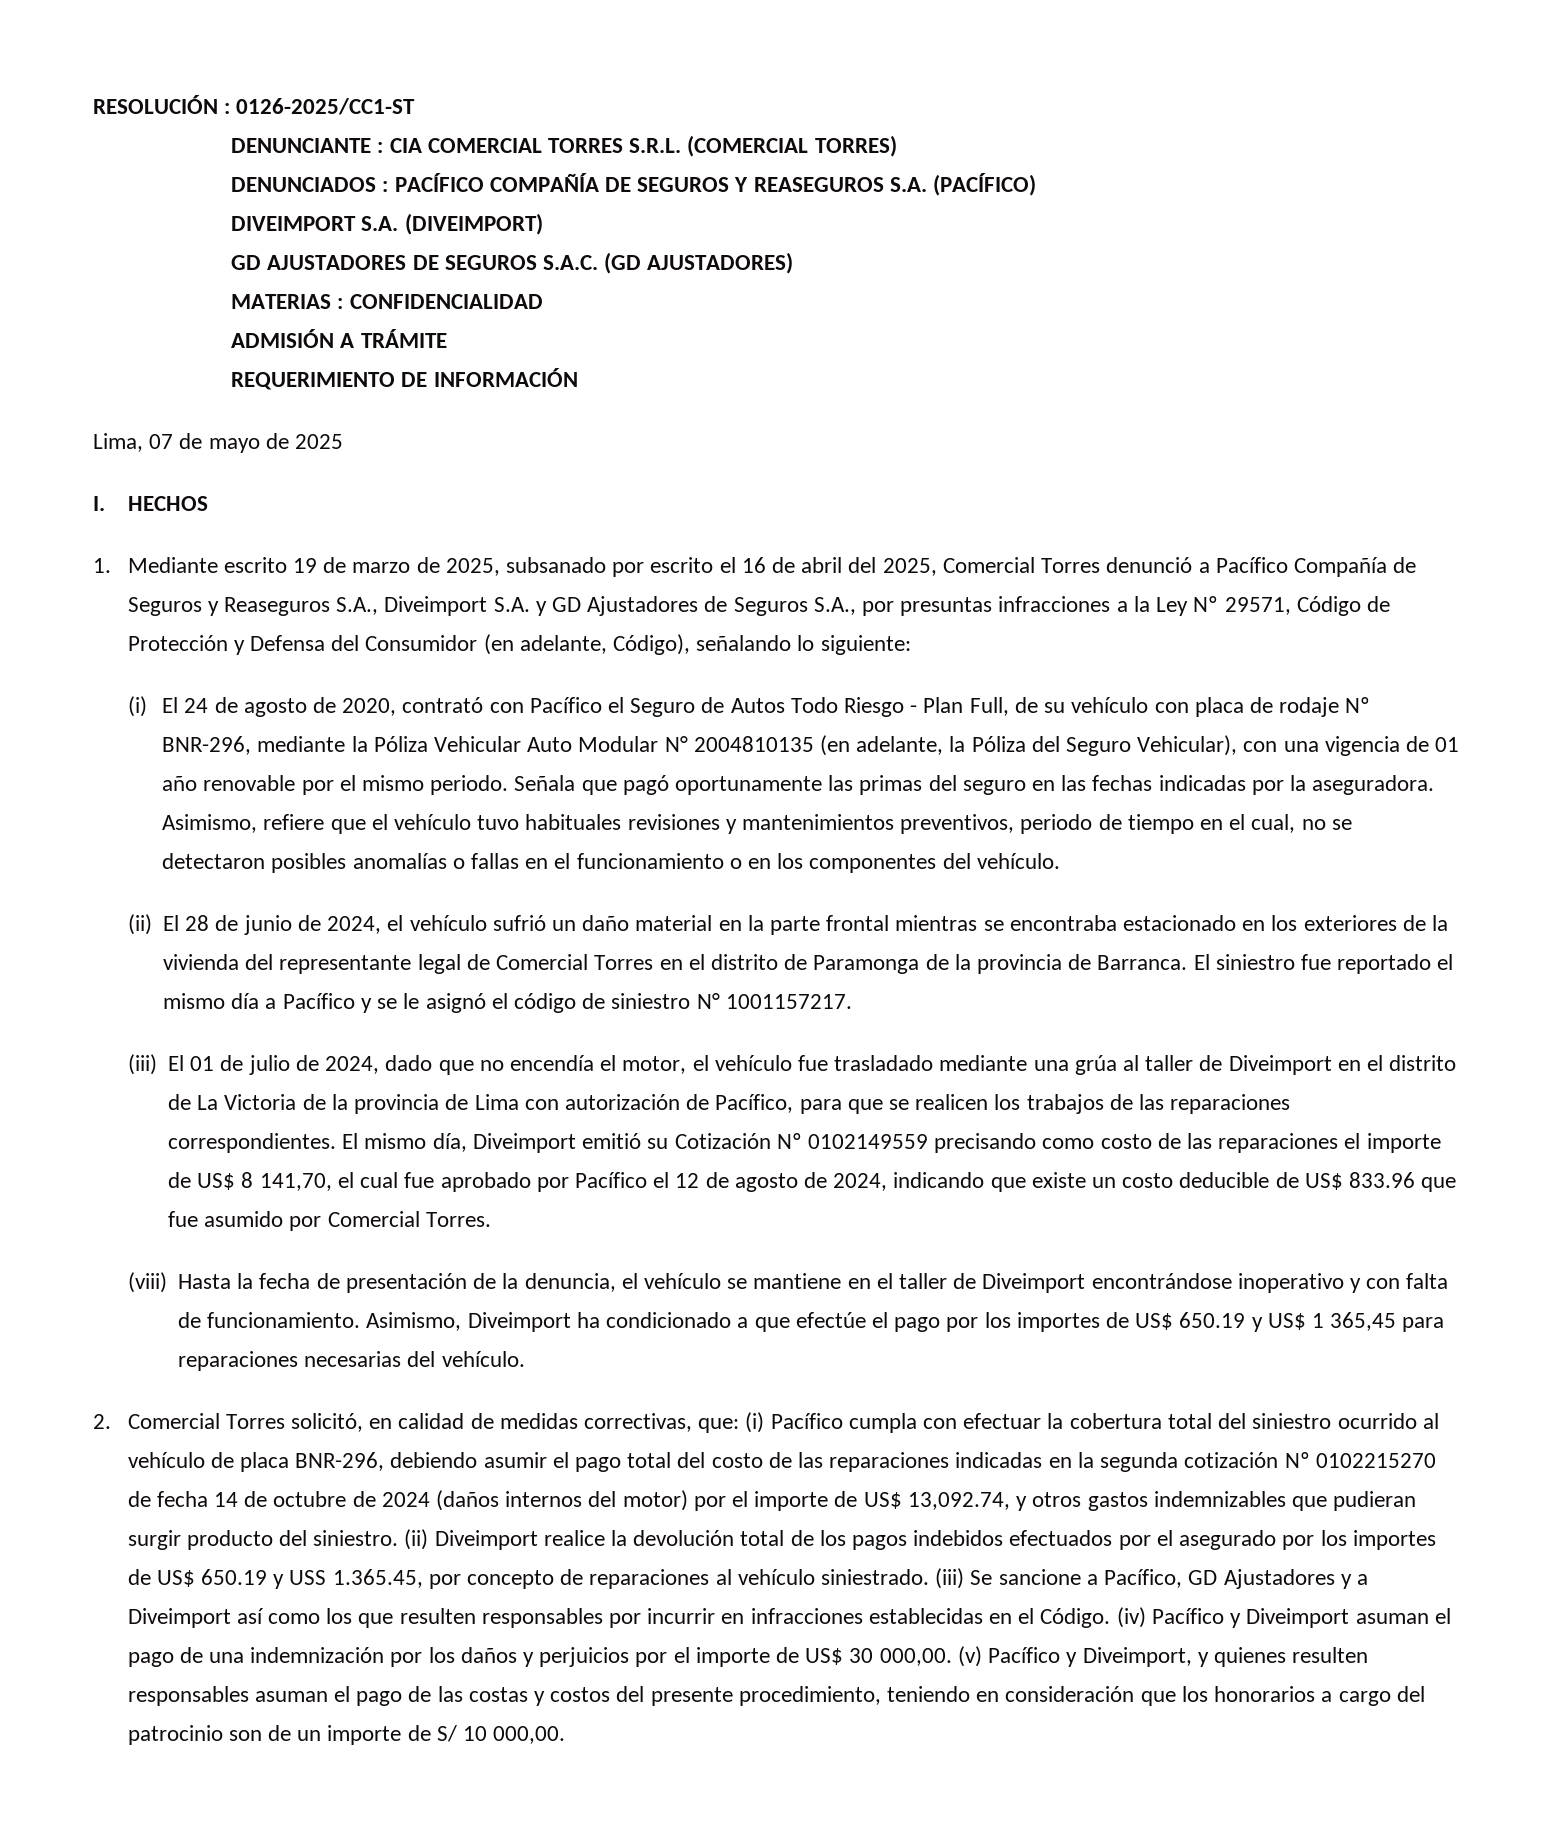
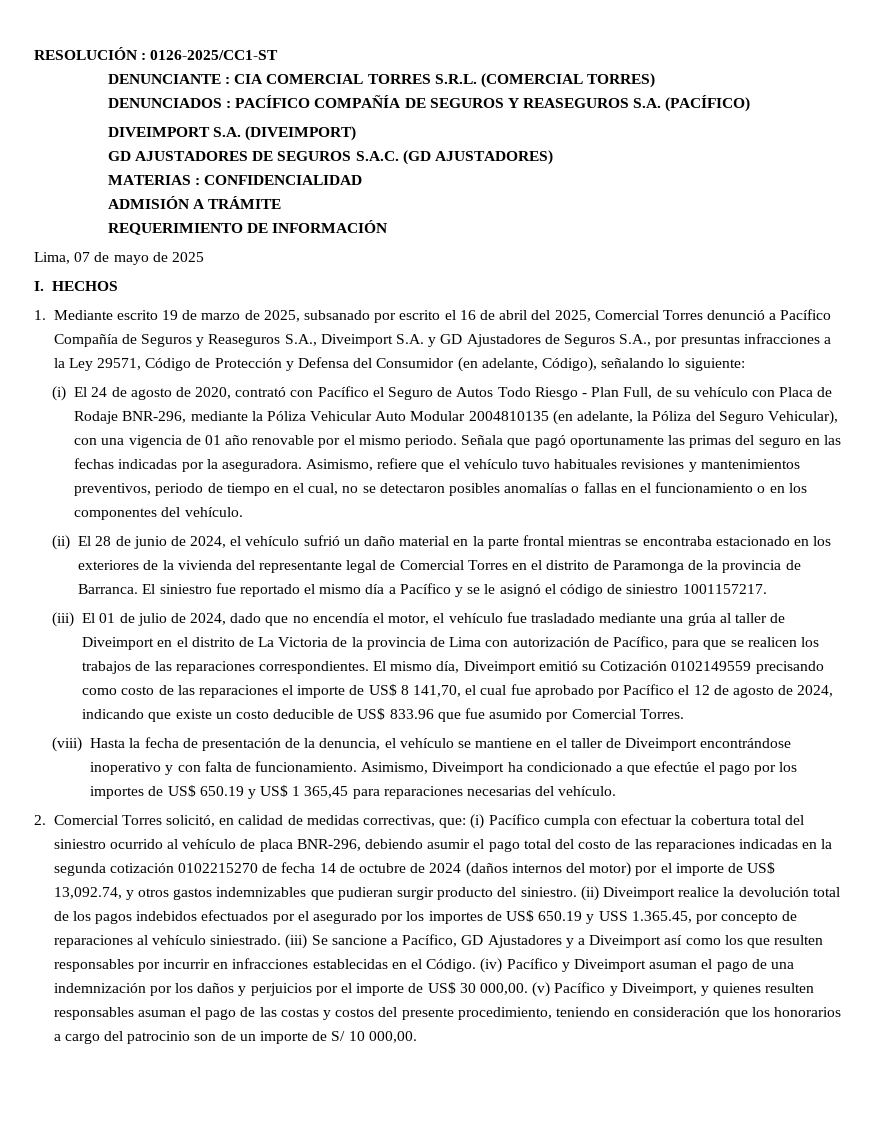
[1193,596,1219,612] Nº -> (93, 364) none
[1194,697,1371,717] placa de rodaje Nº -> [779,387,833,397] [74,411,119,424] Placa de Rodaje
[664,736,688,752] N° -> (466, 416) none
[696,993,720,1009] N° -> (679, 589) none
[776,1133,802,1149] Nº -> (668, 666) none
[1284,1452,1310,1468] Nº -> (174, 868) none

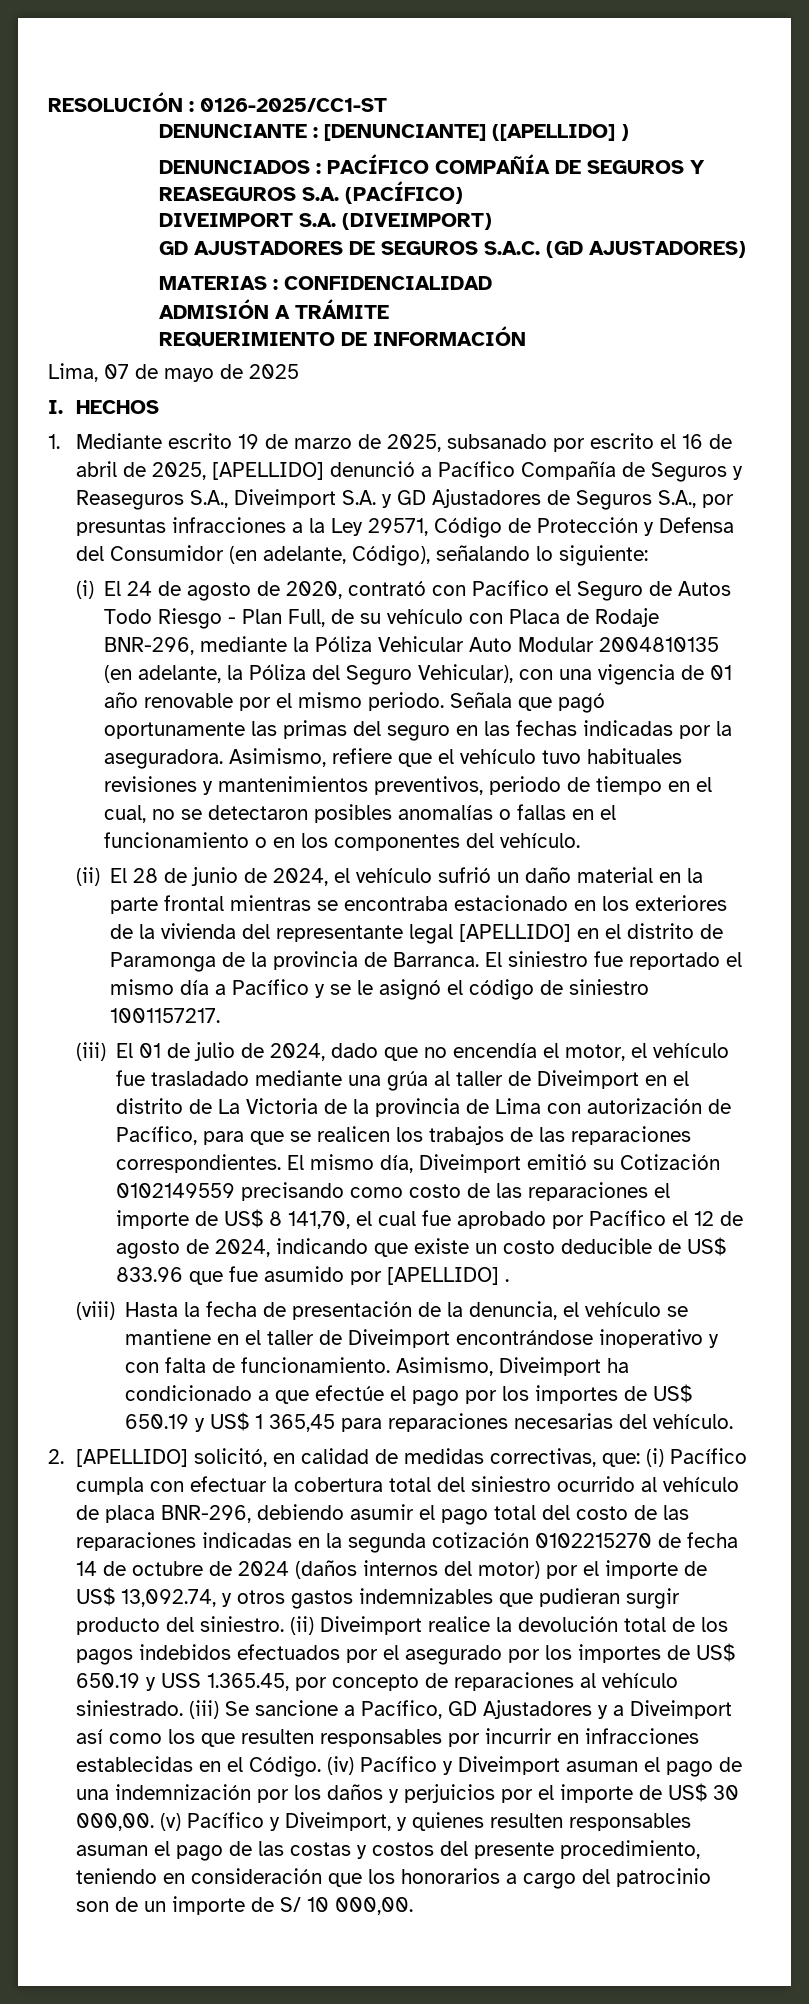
[234,73,656,88] CIA COMERCIAL TORRES S.R.L. (COMERCIAL TORRES) -> [324,124,630,141] [DENUNCIANTE] ([APELLIDO] )
[531,310,703,322] del 2025, Comercial Torres -> [122,462,324,480] de 2025, [APELLIDO]
[380,560,508,570] de Comercial Torres -> [459,924,572,942] [APELLIDO]
[571,709,684,719] Comercial Torres. -> [387,1267,510,1285] [APELLIDO] .
[53,815,162,825] Comercial Torres -> [75,1449,188,1467] [APELLIDO]

